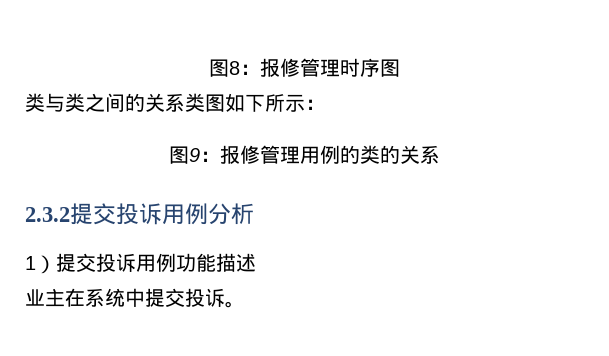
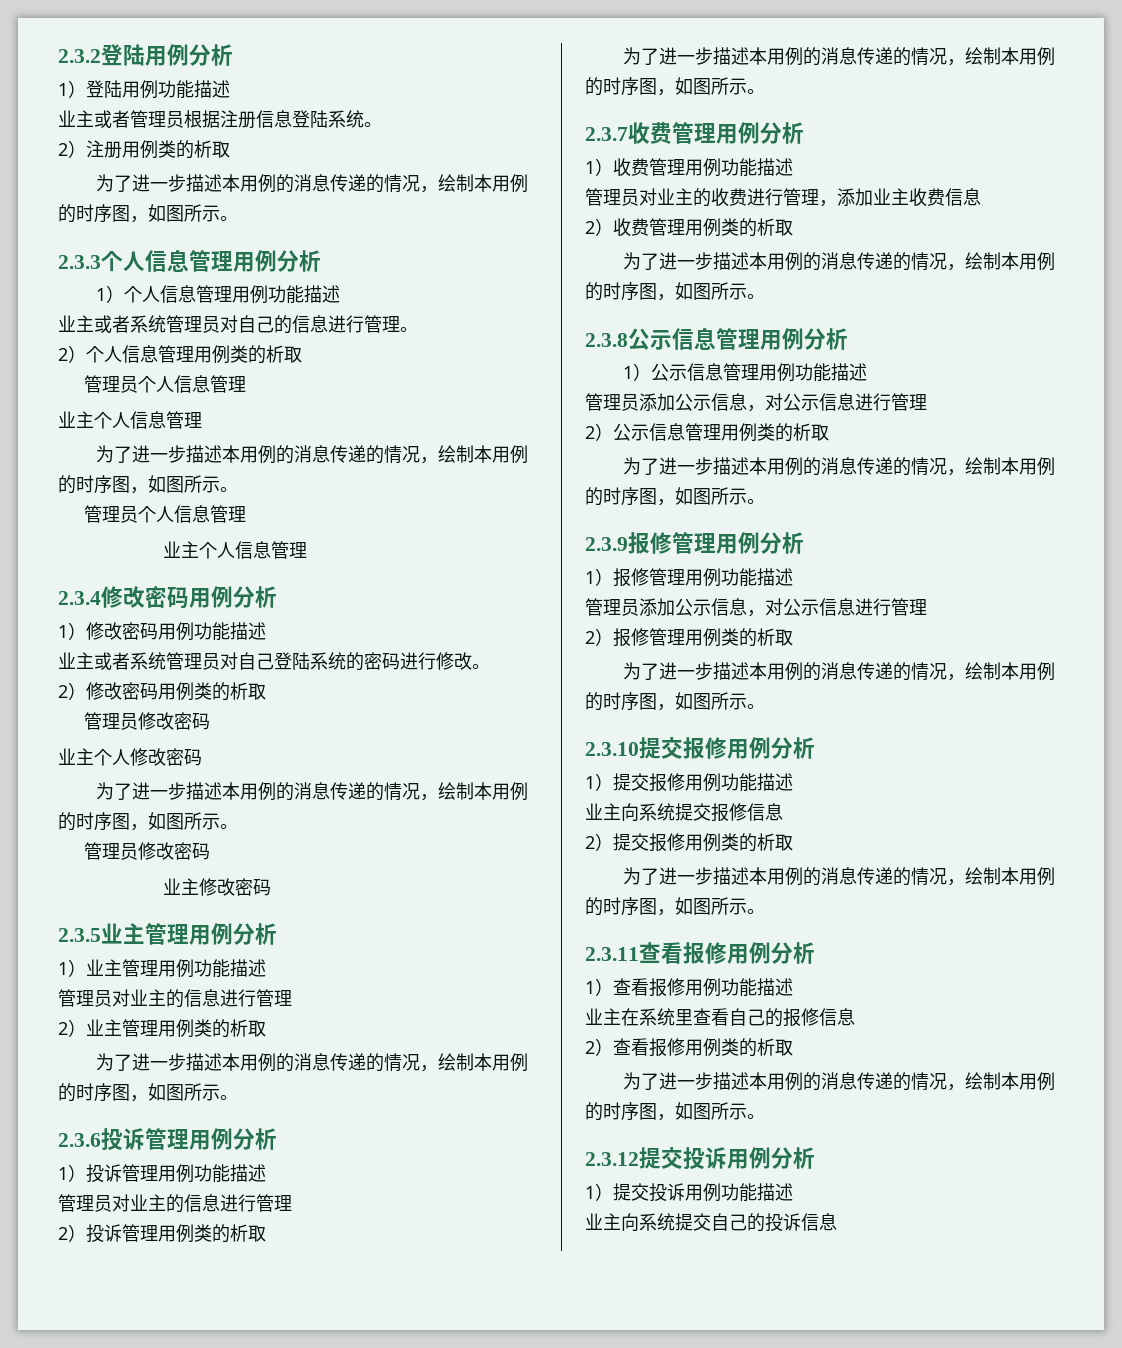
[209,58,400,77] [25,93,325,112] [169,145,440,164] [25,207,70,222] 图8：报修管理时序图 // 类与类之间的关系类图如下所示： // 图9：报修管理用例的类的关系 // 2.3.2 -> [58,44,233,66] [58,80,230,99] [58,110,382,128] [58,140,230,159] [96,174,529,193] [58,204,238,223] [58,249,321,272] [96,285,341,304] [58,315,418,334] [58,345,302,364] [84,375,247,393] [58,411,202,429] [96,445,529,464] [58,475,238,494] [84,505,247,523] [162,541,307,559] [58,586,277,609] [58,622,266,641] [58,652,490,671] [58,682,266,701] [84,712,211,730] [58,748,202,766] [96,782,529,801] [58,812,238,831] [84,842,211,860] [162,878,271,896] [58,923,277,945] [58,959,266,978] [58,989,292,1008] [58,1019,266,1038] [96,1053,529,1072] [58,1083,238,1102] [58,1128,277,1151] [58,1164,266,1183] [58,1194,292,1213] [58,1224,266,1243] [623,47,1056,66] [585,77,765,96] [585,122,804,144] [585,158,793,177] [585,188,981,207] [585,218,793,237] [623,252,1056,271] [585,282,765,301] [585,327,848,350] [623,363,868,382] [585,393,927,412] [585,423,829,442] [623,457,1056,476] [585,487,765,506] [585,532,804,554] [585,568,793,587] [585,598,927,617] [585,628,793,647] [623,662,1056,681] [585,692,765,711] [585,737,815,759] [585,773,793,792] [585,803,783,822] [585,833,793,852] [623,867,1056,886] [585,897,765,916] [585,942,815,964] [585,978,793,997] [585,1008,855,1027] [585,1038,793,1057] [623,1072,1056,1091] [585,1102,765,1121] [585,1152,639,1166] 2.3.2登陆用例分析 // 1）登陆用例功能描述 // 业主或者管理员根据注册信息登陆系统。 // 2）注册用例类的析取 // 为了进一步描述本用例的消息传递的情况，绘制本用例的时序图，如图所示。 // 2.3.3个人信息管理用例分析 // 1）个人信息管理用例功能描述 // 业主或者系统管理员对自己的信息进行管理。 // 2）个人信息管理用例类的析取 // 管理员个人信息管理 // 业主个人信息管理 // 为了进一步描述本用例的消息传递的情况，绘制本用例的时序图，如图所示。 // 管理员个人信息管理 // 业主个人信息管理 // 2.3.4修改密码用例分析 // 1）修改密码用例功能描述 // 业主或者系统管理员对自己登陆系统的密码进行修改。 // 2）修改密码用例类的析取 // 管理员修改密码 // 业主个人修改密码 // 为了进一步描述本用例的消息传递的情况，绘制本用例的时序图，如图所示。 // 管理员修改密码 // 业主修改密码 // 2.3.5业主管理用例分析 // 1）业主管理用例功能描述 // 管理员对业主的信息进行管理 // 2）业主管理用例类的析取 // 为了进一步描述本用例的消息传递的情况，绘制本用例的时序图，如图所示。 // 2.3.6投诉管理用例分析 // 1）投诉管理用例功能描述 // 管理员对业主的信息进行管理 // 2）投诉管理用例类的析取 // 为了进一步描述本用例的消息传递的情况，绘制本用例的时序图，如图所示。 // 2.3.7收费管理用例分析 // 1）收费管理用例功能描述 // 管理员对业主的收费进行管理，添加业主收费信息 // 2）收费管理用例类的析取 // 为了进一步描述本用例的消息传递的情况，绘制本用例的时序图，如图所示。 // 2.3.8公示信息管理用例分析 // 1）公示信息管理用例功能描述 // 管理员添加公示信息，对公示信息进行管理 // 2）公示信息管理用例类的析取 // 为了进一步描述本用例的消息传递的情况，绘制本用例的时序图，如图所示。 // 2.3.9报修管理用例分析 // 1）报修管理用例功能描述 // 管理员添加公示信息，对公示信息进行管理 // 2）报修管理用例类的析取 // 为了进一步描述本用例的消息传递的情况，绘制本用例的时序图，如图所示。 // 2.3.10提交报修用例分析 // 1）提交报修用例功能描述 // 业主向系统提交报修信息 // 2）提交报修用例类的析取 // 为了进一步描述本用例的消息传递的情况，绘制本用例的时序图，如图所示。 // 2.3.11查看报修用例分析 // 1）查看报修用例功能描述 // 业主在系统里查看自己的报修信息 // 2）查看报修用例类的析取 // 为了进一步描述本用例的消息传递的情况，绘制本用例的时序图，如图所示。 // 2.3.12
[65,288,245,308] 在系统中提交投诉。 -> [621,1213,837,1232] 向系统提交自己的投诉信息

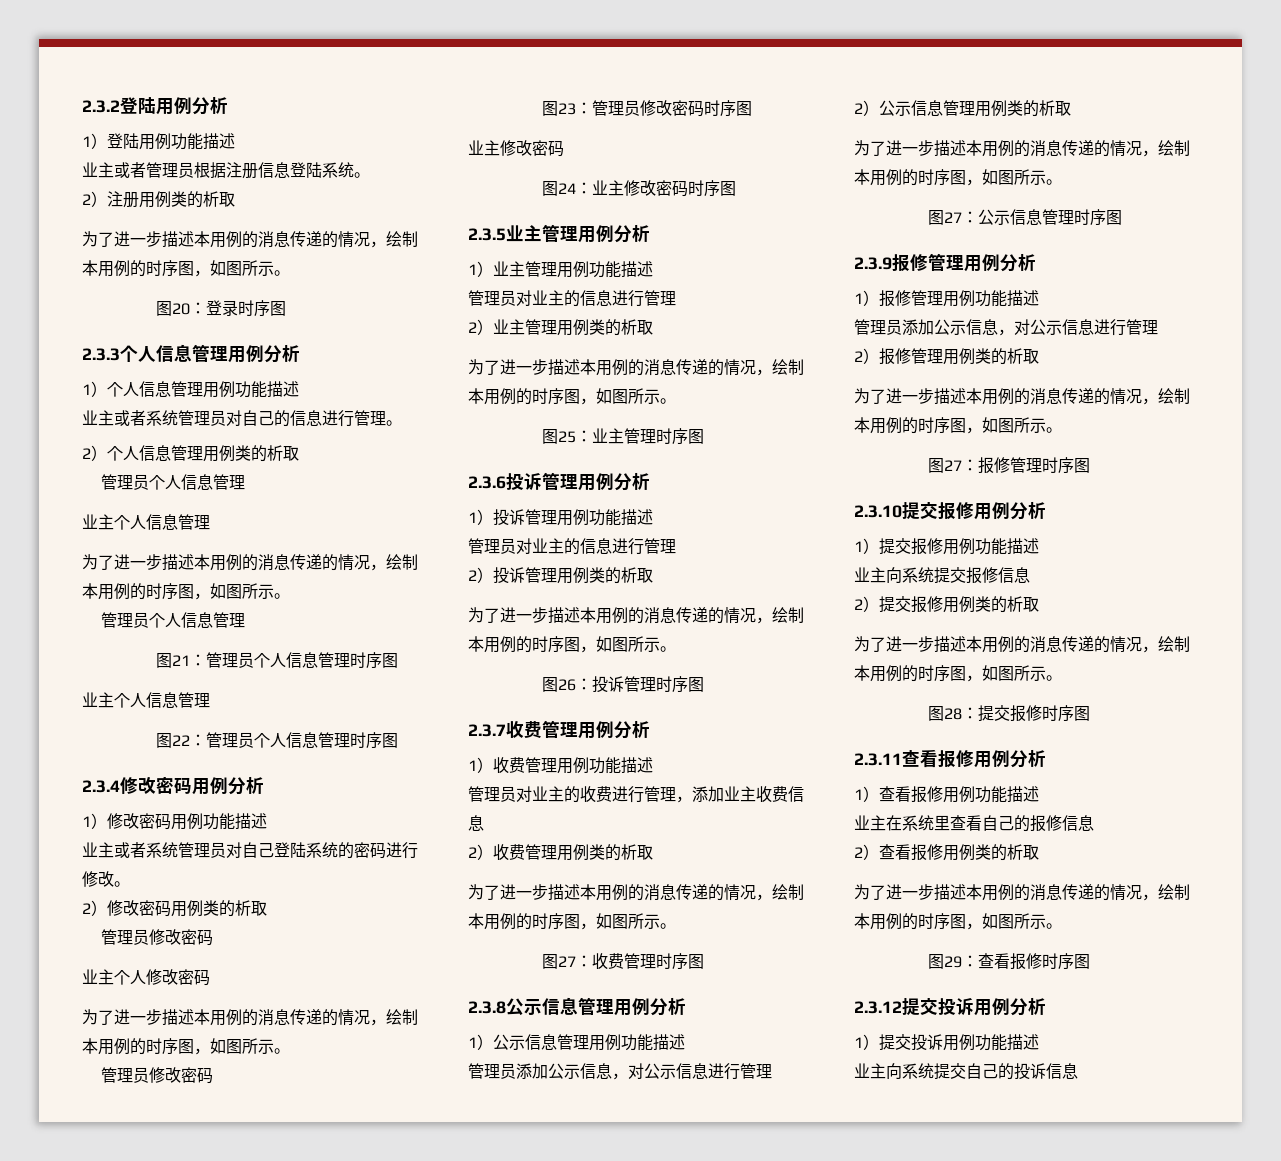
(238, 218) none -> [156,300,287,317] // 图20：登录时序图
[162,541,307,559] 业主个人信息管理 -> [156,652,399,669] [82,692,210,708] [156,732,399,749] 图21：管理员个人信息管理时序图 // 业主个人信息管理 // 图22：管理员个人信息管理时序图
[162,878,271,896] 业主修改密码 -> [542,100,753,117] [468,140,564,157] [542,180,737,197] 图23：管理员修改密码时序图 // 业主修改密码 // 图24：业主修改密码时序图
(238, 1097) none -> [542,428,705,445] // 图25：业主管理时序图
(765, 91) none -> [542,676,705,693] // 图26：投诉管理时序图
(765, 296) none -> [542,953,705,970] // 图27：收费管理时序图
(765, 501) none -> [928,209,1123,226] // 图27：公示信息管理时序图
(765, 706) none -> [928,457,1091,474] // 图27：报修管理时序图
(765, 911) none -> [928,705,1091,722] // 图28：提交报修时序图
(765, 1116) none -> [928,953,1091,970] // 图29：查看报修时序图

